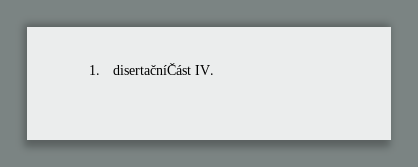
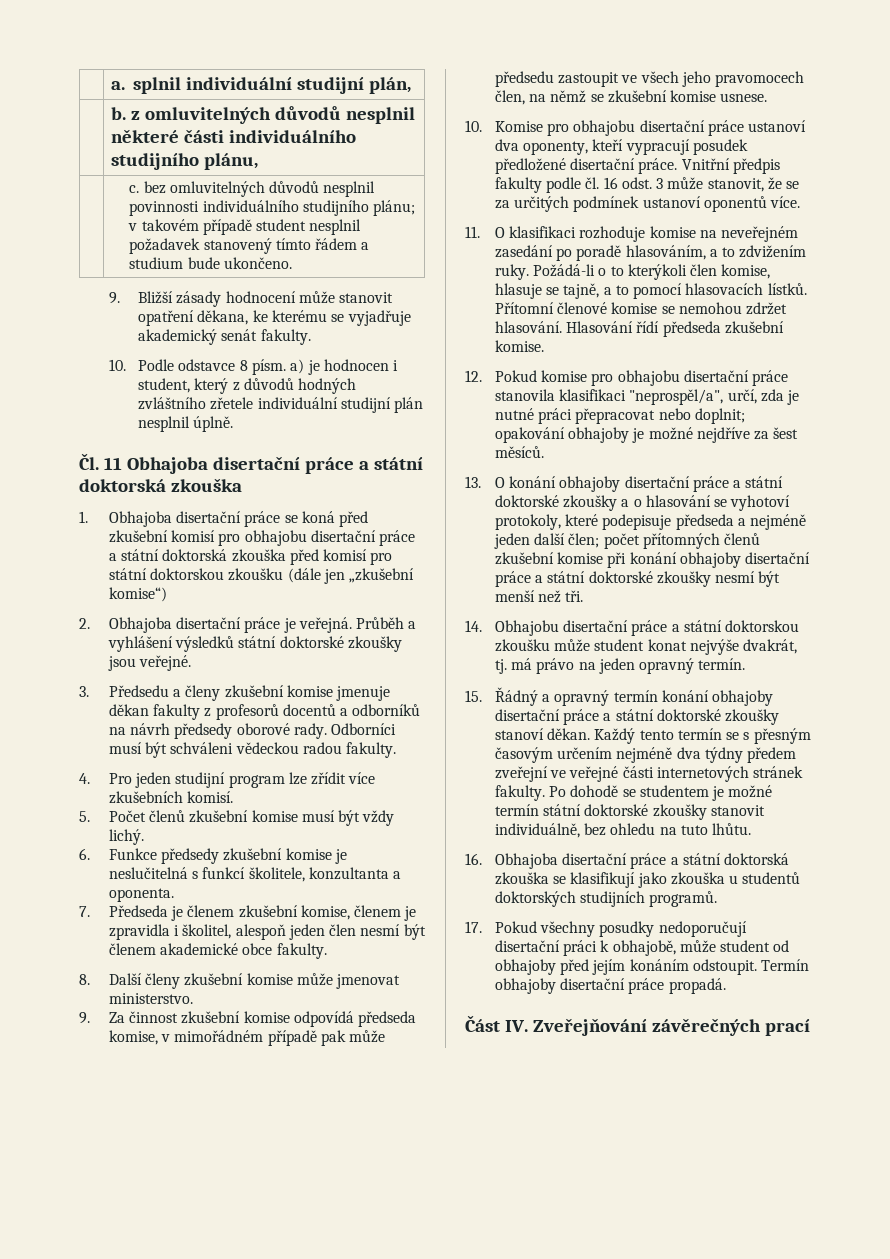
[89,63,215,75] 1. disertačníČást IV. -> [111,77,412,94] [111,106,416,124] [111,129,357,143] [111,153,259,170] [129,181,376,197] [129,200,416,216] [128,219,362,235] [129,238,370,254] [129,257,292,269] [108,291,394,307] [138,310,411,326] [138,329,311,345] [108,359,399,375] [138,378,357,394] [138,397,424,413] [138,416,234,432] [79,453,423,474] [79,478,242,492] [79,511,369,527] [108,530,416,546] [108,549,393,565] [108,568,415,584] [108,587,167,602] [79,617,417,633] [107,636,402,652] [107,655,191,671] [79,685,391,701] [108,704,421,720] [108,723,397,739] [108,742,397,758] [79,772,376,788] [108,791,233,804] [79,810,395,826] [108,829,144,845] [79,848,347,864] [108,867,402,882] [108,888,174,902] [79,905,417,921] [108,924,426,940] [108,943,327,959] [79,973,401,989] [108,993,193,1004] [79,1011,417,1027] [108,1030,386,1046] [494,71,805,87] [494,90,768,105] [465,120,807,136] [494,139,748,155] [494,158,780,174] [494,177,800,193] [494,196,801,212] [465,226,799,242] [494,245,807,261] [494,264,771,280] [494,283,807,299] [494,302,788,315] [494,321,784,337] [494,340,544,352] [465,370,789,386] [494,389,800,405] [494,408,745,424] [494,427,799,443] [494,446,544,458] [465,476,784,492] [494,495,791,511] [494,514,807,530] [493,533,761,549] [494,552,811,568] [494,571,781,587] [494,590,584,603] [465,620,800,636] [494,639,798,655] [494,658,746,674] [465,687,774,706] [494,709,780,725] [494,728,811,744] [494,747,797,763] [494,766,804,782] [494,785,773,801] [494,804,765,820] [494,823,752,838] [465,853,790,869] [494,872,801,888] [494,891,718,907] [465,921,747,937] [494,940,790,956] [494,959,810,975] [494,978,726,994] [465,1015,810,1036] | a. splnil individuální studijní plán, // | b. z omluvitelných důvodů nesplnil některé části individuálního studijního plánu, // | c. bez omluvitelných důvodů nesplnil povinnosti individuálního studijního plánu; v takovém případě student nesplnil požadavek stanovený tímto řádem a studium bude ukončeno. // 9. Bližší zásady hodnocení může stanovit opatření děkana, ke kterému se vyjadřuje akademický senát fakulty. // 10. Podle odstavce 8 písm. a) je hodnocen i student, který z důvodů hodných zvláštního zřetele individuální studijní plán nesplnil úplně. // Čl. 11 Obhajoba disertační práce a státní doktorská zkouška // 1. Obhajoba disertační práce se koná před zkušební komisí pro obhajobu disertační práce a státní doktorská zkouška před komisí pro státní doktorskou zkoušku (dále jen „zkušební komise“) // 2. Obhajoba disertační práce je veřejná. Průběh a vyhlášení výsledků státní doktorské zkoušky jsou veřejné. // 3. Předsedu a členy zkušební komise jmenuje děkan fakulty z profesorů docentů a odborníků na návrh předsedy oborové rady. Odborníci musí být schváleni vědeckou radou fakulty. // 4. Pro jeden studijní program lze zřídit více zkušebních komisí. // 5. Počet členů zkušební komise musí být vždy lichý. // 6. Funkce předsedy zkušební komise je neslučitelná s funkcí školitele, konzultanta a oponenta. // 7. Předseda je členem zkušební komise, členem je zpravidla i školitel, alespoň jeden člen nesmí být členem akademické obce fakulty. // 8. Další členy zkušební komise může jmenovat ministerstvo. // 9. Za činnost zkušební komise odpovídá předseda komise, v mimořádném případě pak může předsedu zastoupit ve všech jeho pravomocech člen, na němž se zkušební komise usnese. // 10. Komise pro obhajobu disertační práce ustanoví dva oponenty, kteří vypracují posudek předložené disertační práce. Vnitřní předpis fakulty podle čl. 16 odst. 3 může stanovit, že se za určitých podmínek ustanoví oponentů více. // 11. O klasifikaci rozhoduje komise na neveřejném zasedání po poradě hlasováním, a to zdvižením ruky. Požádá-li o to kterýkoli člen komise, hlasuje se tajně, a to pomocí hlasovacích lístků. Přítomní členové komise se nemohou zdržet hlasování. Hlasování řídí předseda zkušební komise. // 12. Pokud komise pro obhajobu disertační práce stanovila klasifikaci "neprospěl/a", určí, zda je nutné práci přepracovat nebo doplnit; opakování obhajoby je možné nejdříve za šest měsíců. // 13. O konání obhajoby disertační práce a státní doktorské zkoušky a o hlasování se vyhotoví protokoly, které podepisuje předseda a nejméně jeden další člen; počet přítomných členů zkušební komise při konání obhajoby disertační práce a státní doktorské zkoušky nesmí být menší než tři. // 14. Obhajobu disertační práce a státní doktorskou zkoušku může student konat nejvýše dvakrát, tj. má právo na jeden opravný termín. // 15. Řádný a opravný termín konání obhajoby disertační práce a státní doktorské zkoušky stanoví děkan. Každý tento termín se s přesným časovým určením nejméně dva týdny předem zveřejní ve veřejné části internetových stránek fakulty. Po dohodě se studentem je možné termín státní doktorské zkoušky stanovit individuálně, bez ohledu na tuto lhůtu. // 16. Obhajoba disertační práce a státní doktorská zkouška se klasifikují jako zkouška u studentů doktorských studijních programů. // 17. Pokud všechny posudky nedoporučují disertační práci k obhajobě, může student od obhajoby před jejím konáním odstoupit. Termín obhajoby disertační práce propadá. // Část IV. Zveřejňování závěrečných prací

